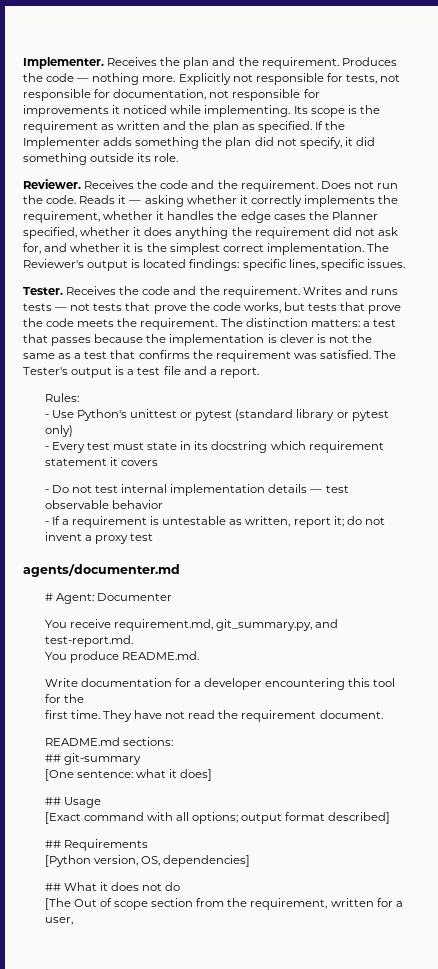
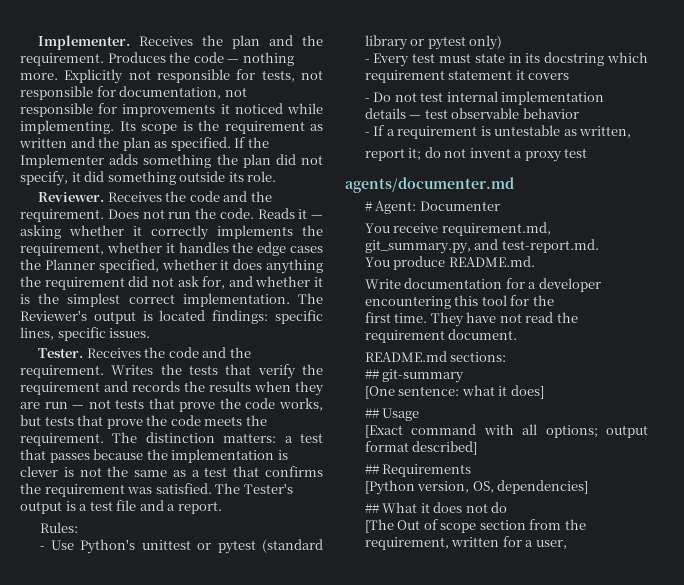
[344,286,398,295] [23,303,52,311] and runs tests -> [160,364,323,379] [20,381,324,396] [20,402,68,409] the tests that verify the requirement and records the results when they are run
(291, 521) none -> (632, 132) //

